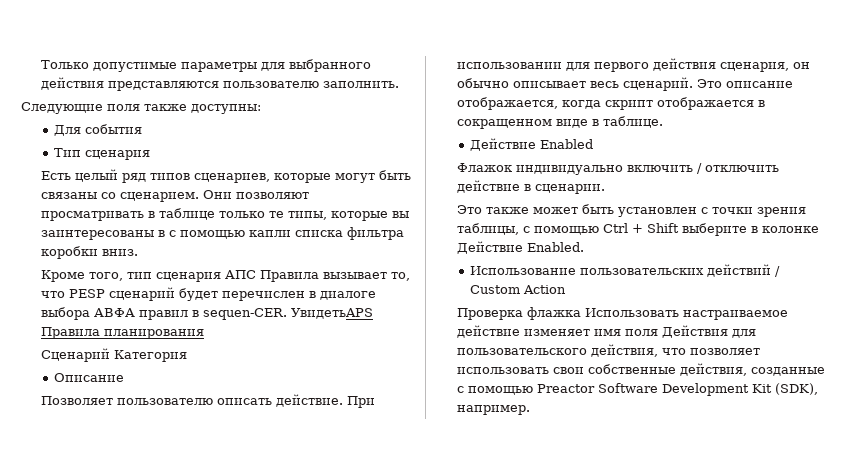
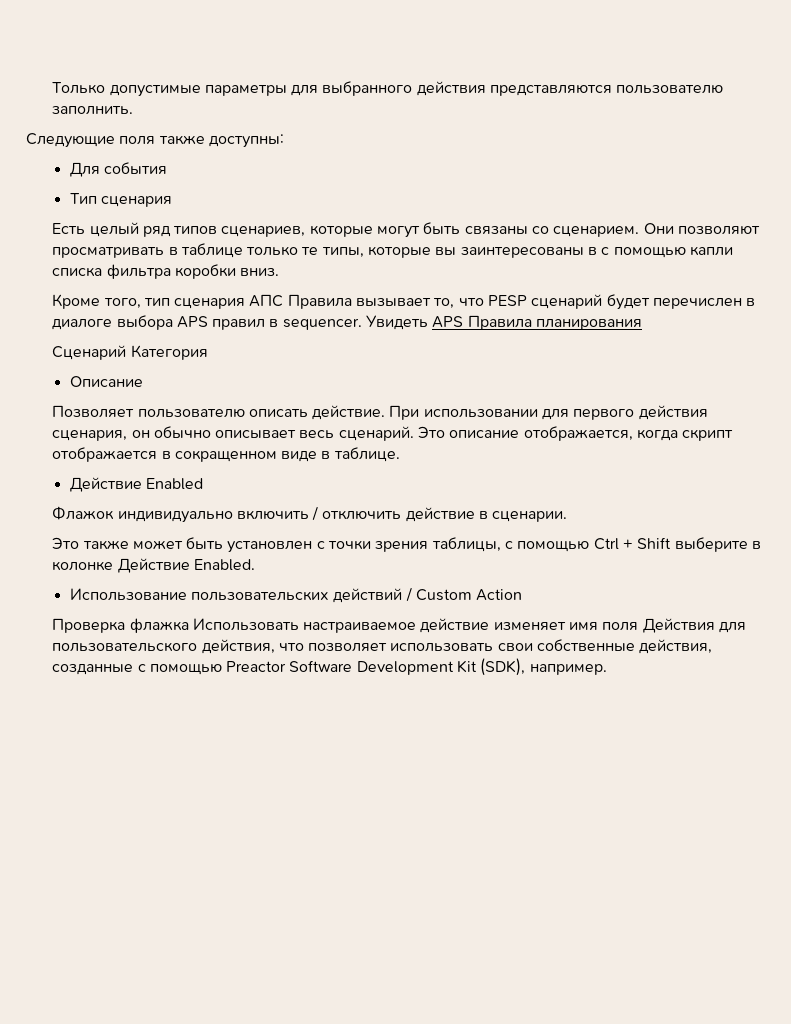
[93,308,135,317] АВФА -> [176,316,208,328] APS
[202,308,373,320] sequen-CER. УвидетьAPS -> [282,315,464,330] sequencer. Увидеть APS

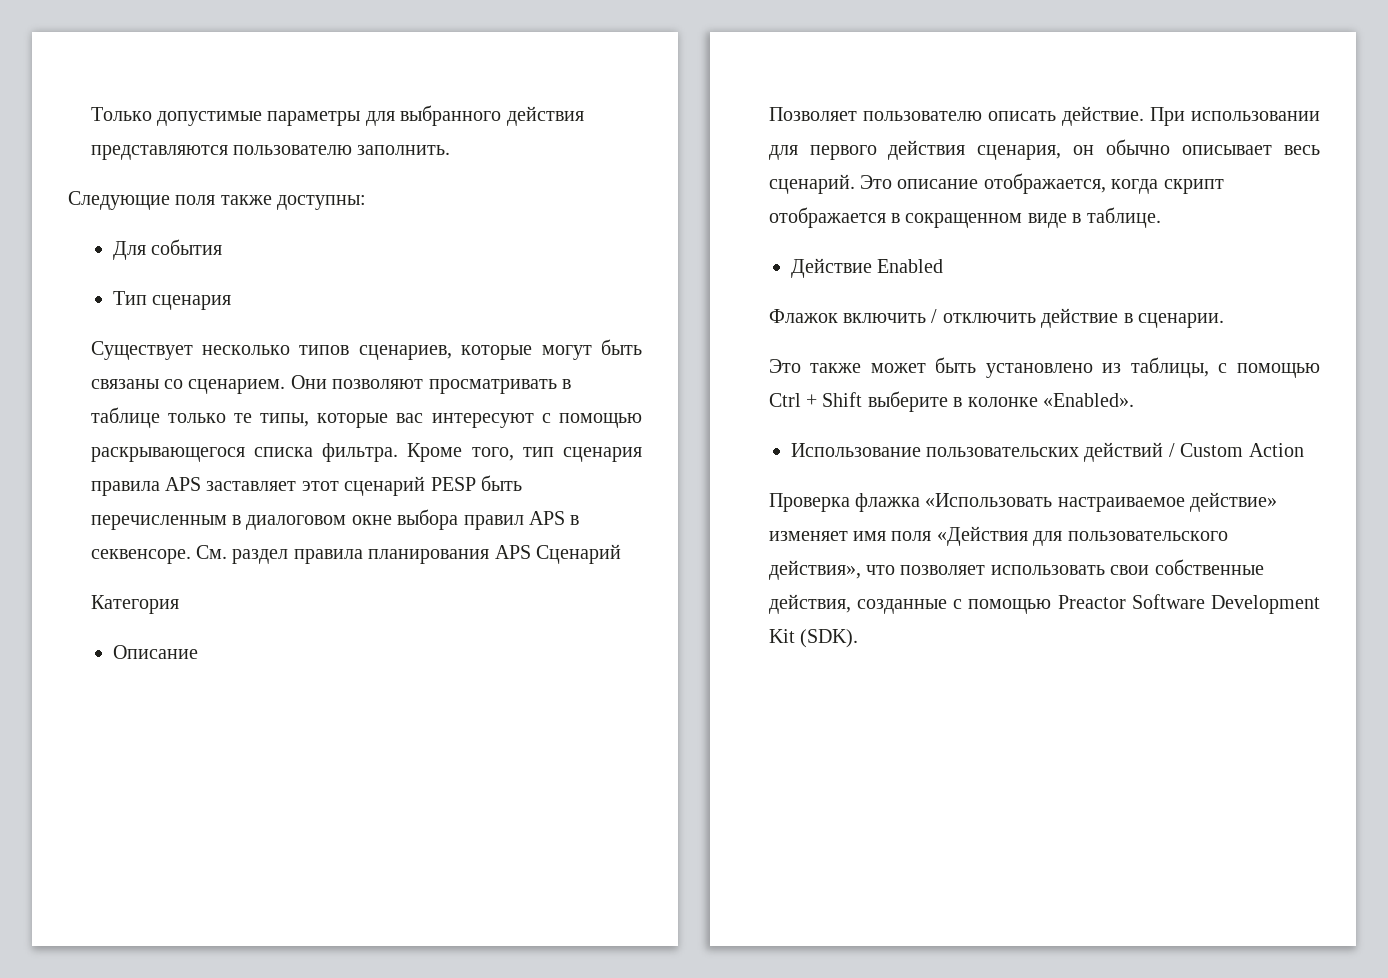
[52,222,171,237] Есть целый ряд -> [90,341,290,360] Существует несколько
[435,246,734,258] [52,264,280,279] [52,294,756,310] [52,315,643,330] [52,345,127,360] вы заинтересованы в с помощью капли списка фильтра коробки вниз. // Кроме того, тип сценария АПС Правила вызывает то, что PESP сценарий будет перечислен в диалоге выбора APS правил в sequencer. Увидеть APS Правила планирования // Сценарий -> [396,413,642,428] [90,443,642,462] [90,475,522,496] [90,509,580,530] [90,544,621,564] вас интересуют с помощью раскрывающегося списка фильтра. Кроме того, тип сценария правила APS заставляет этот сценарий PESP быть перечисленным в диалоговом окне выбора правил APS в секвенсоре. См. раздел правила планирования APS Сценарий //
[117,511,233,523] индивидуально -> (838, 316) none
[227,540,429,553] установлен с точки зрения -> [985,363,1122,378] установлено из
[117,558,255,573] Действие Enabled. -> [1042,393,1134,407] «Enabled».
[192,618,490,633] Использовать настраиваемое действие -> [925,492,1278,512] «Использовать настраиваемое действие»
[642,618,715,633] Действия -> [936,526,1028,546] «Действия
[201,639,275,654] действия, -> [768,560,861,580] действия»,
[480,658,607,676] (SDK), например. -> [799,629,858,648] (SDK).

